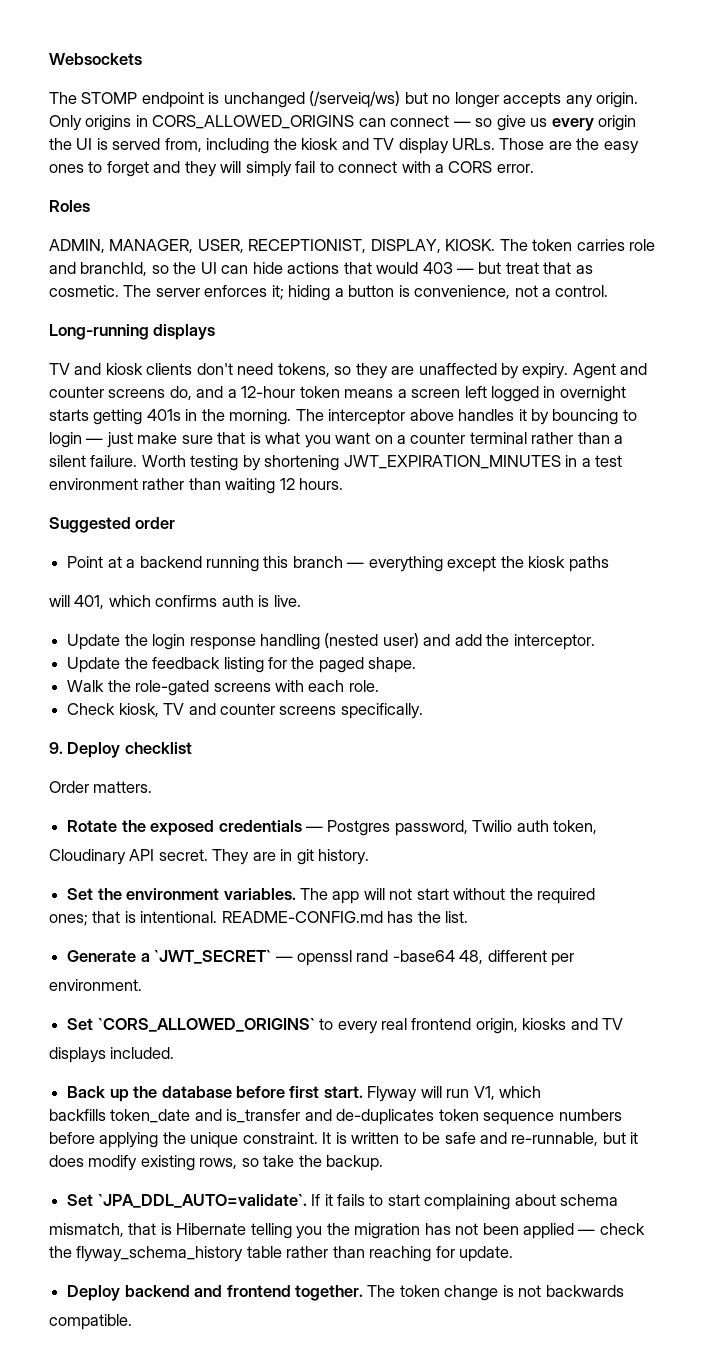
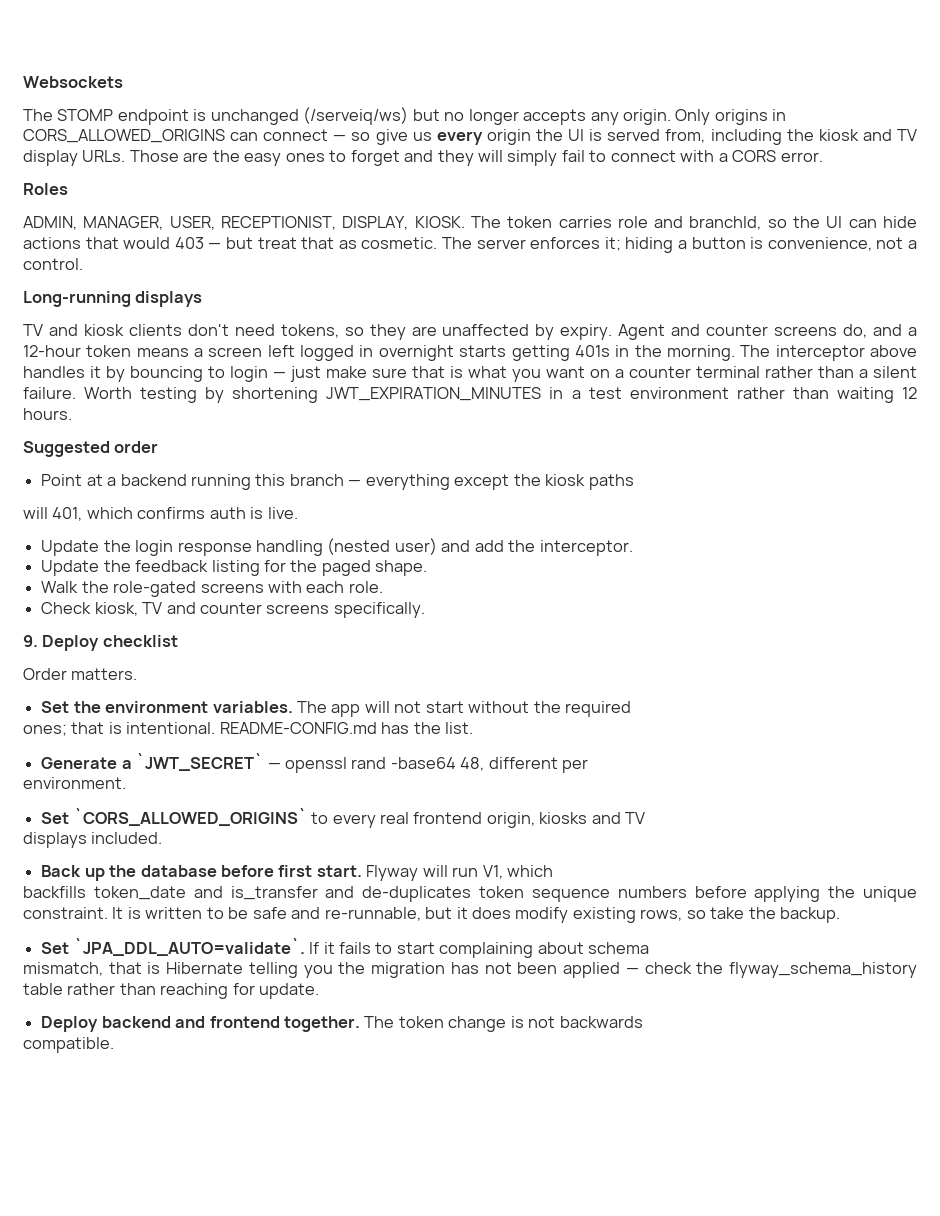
[67,820,598,836] [49,849,370,865] // Rotate the exposed credentials — Postgres password, Twilio auth token, // Cloudinary API secret. They are in git history. -> (138, 674) none

